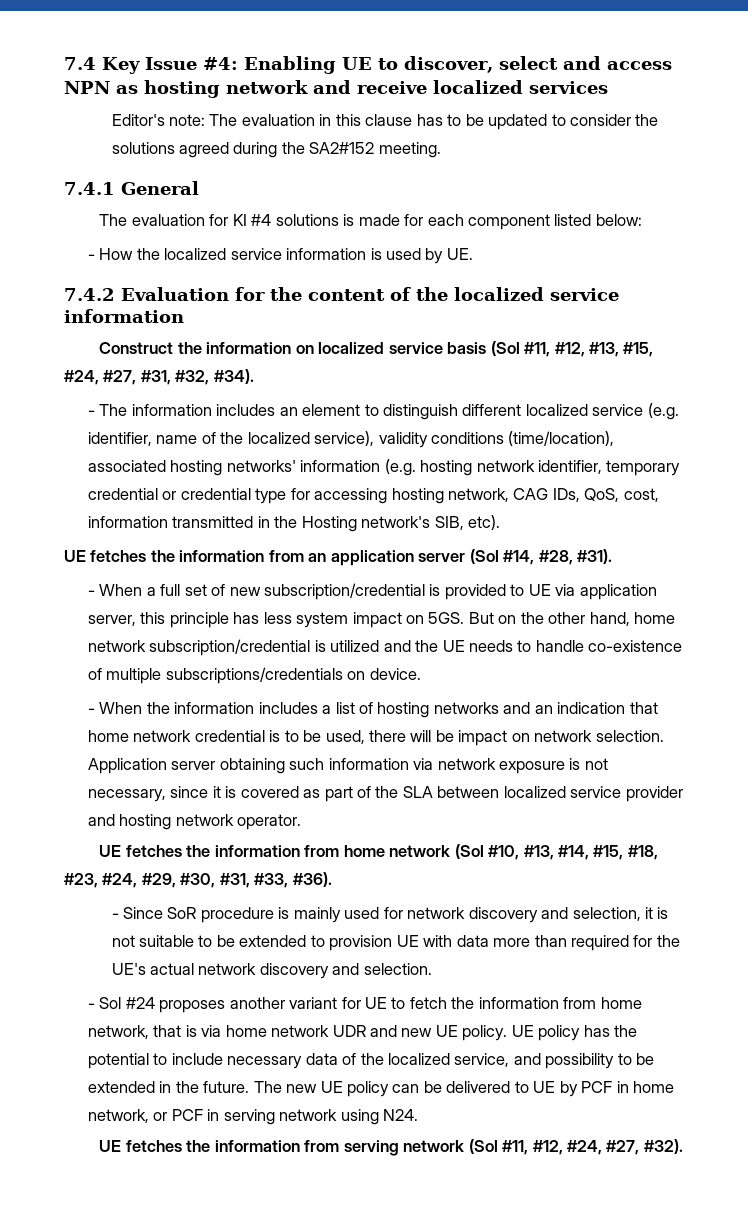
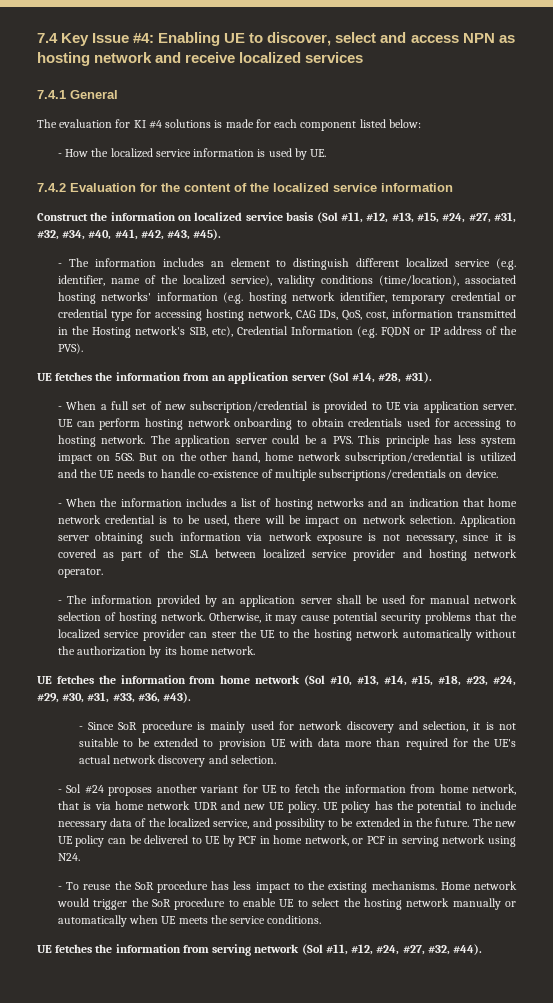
[111,114,659,130] [111,142,441,158] // Editor's note: The evaluation in this clause has to be updated to consider the solutions agreed during the SA2#152 meeting. -> (364, 57) none
[213,369,254,384] #34). -> [62,229,222,240] #34, #40, #41, #42, #43, #45).
[467,515,500,530] etc). -> [211,326,518,338] [57,343,83,354] etc), Credential Information (e.g. FQDN or IP address of the PVS).
[87,612,166,626] server, this -> [482,404,516,410] [57,418,516,430] [57,435,381,447] server. UE can perform hosting network onboarding to obtain credentials used for accessing to hosting network. The application server could be a PVS. This
(302, 822) none -> [57,595,517,607] [57,612,517,624] [57,629,516,641] [57,646,256,658] // - The information provided by an application server shall be used for manual network selection of hosting network. Otherwise, it may cause potential security problems that the localized service provider can steer the UE to the hosting network automatically without the authorization by its home network.
[292,872,332,887] #36). -> [137,692,192,703] #36, #43).
(418, 1115) none -> [57,881,517,893] [56,898,516,910] [57,915,322,927] // - To reuse the SoR procedure has less impact to the existing mechanisms. Home network would trigger the SoR procedure to enable UE to select the hosting network manually or automatically when UE meets the service conditions.
[643,1139,683,1154] #32). -> [427,944,483,955] #32, #44).

